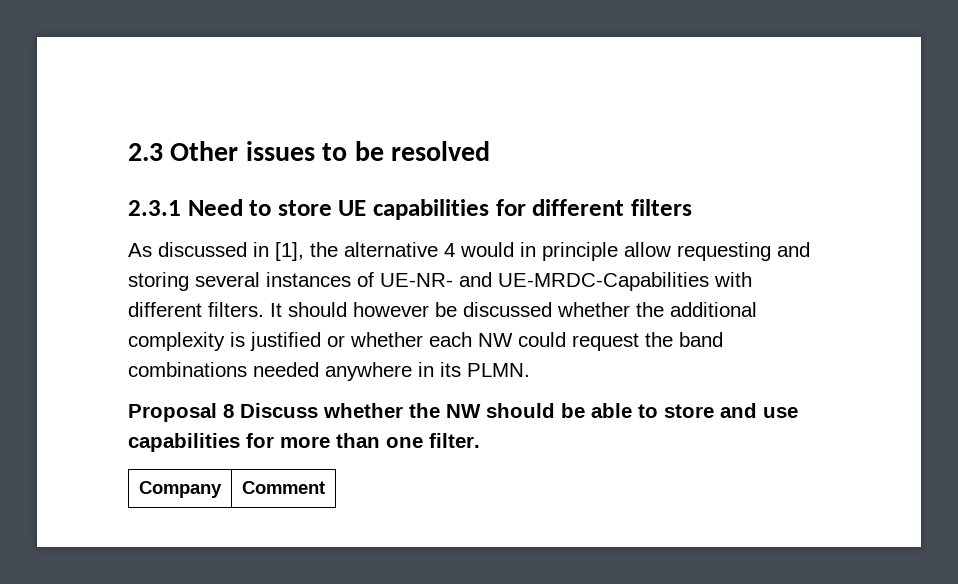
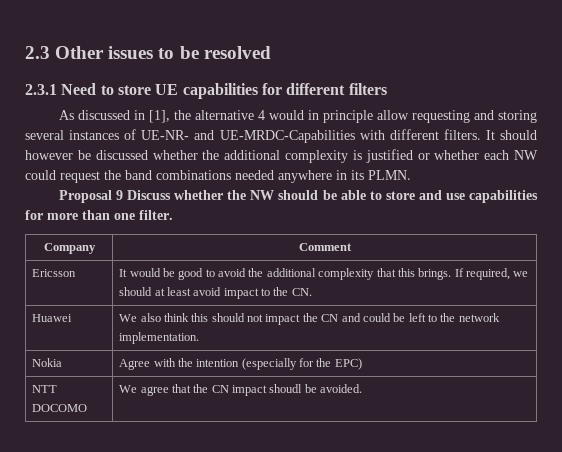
[223,404,234,418] 8 -> [116,190,124,200] 9
(325, 487) none -> [32,269,77,277] [119,268,529,280] [119,287,312,299] [32,314,73,322] [119,313,500,325] [119,332,200,344] [32,358,63,367] [119,358,362,370] [32,385,58,393] [32,404,88,412] [119,384,363,396] // Ericsson | It would be good to avoid the additional complexity that this brings. If required, we should at least avoid impact to the CN. // Huawei | We also think this should not impact the CN and could be left to the network implementation. // Nokia | Agree with the intention (especially for the EPC) // NTT DOCOMO | We agree that the CN impact shoudl be avoided.

